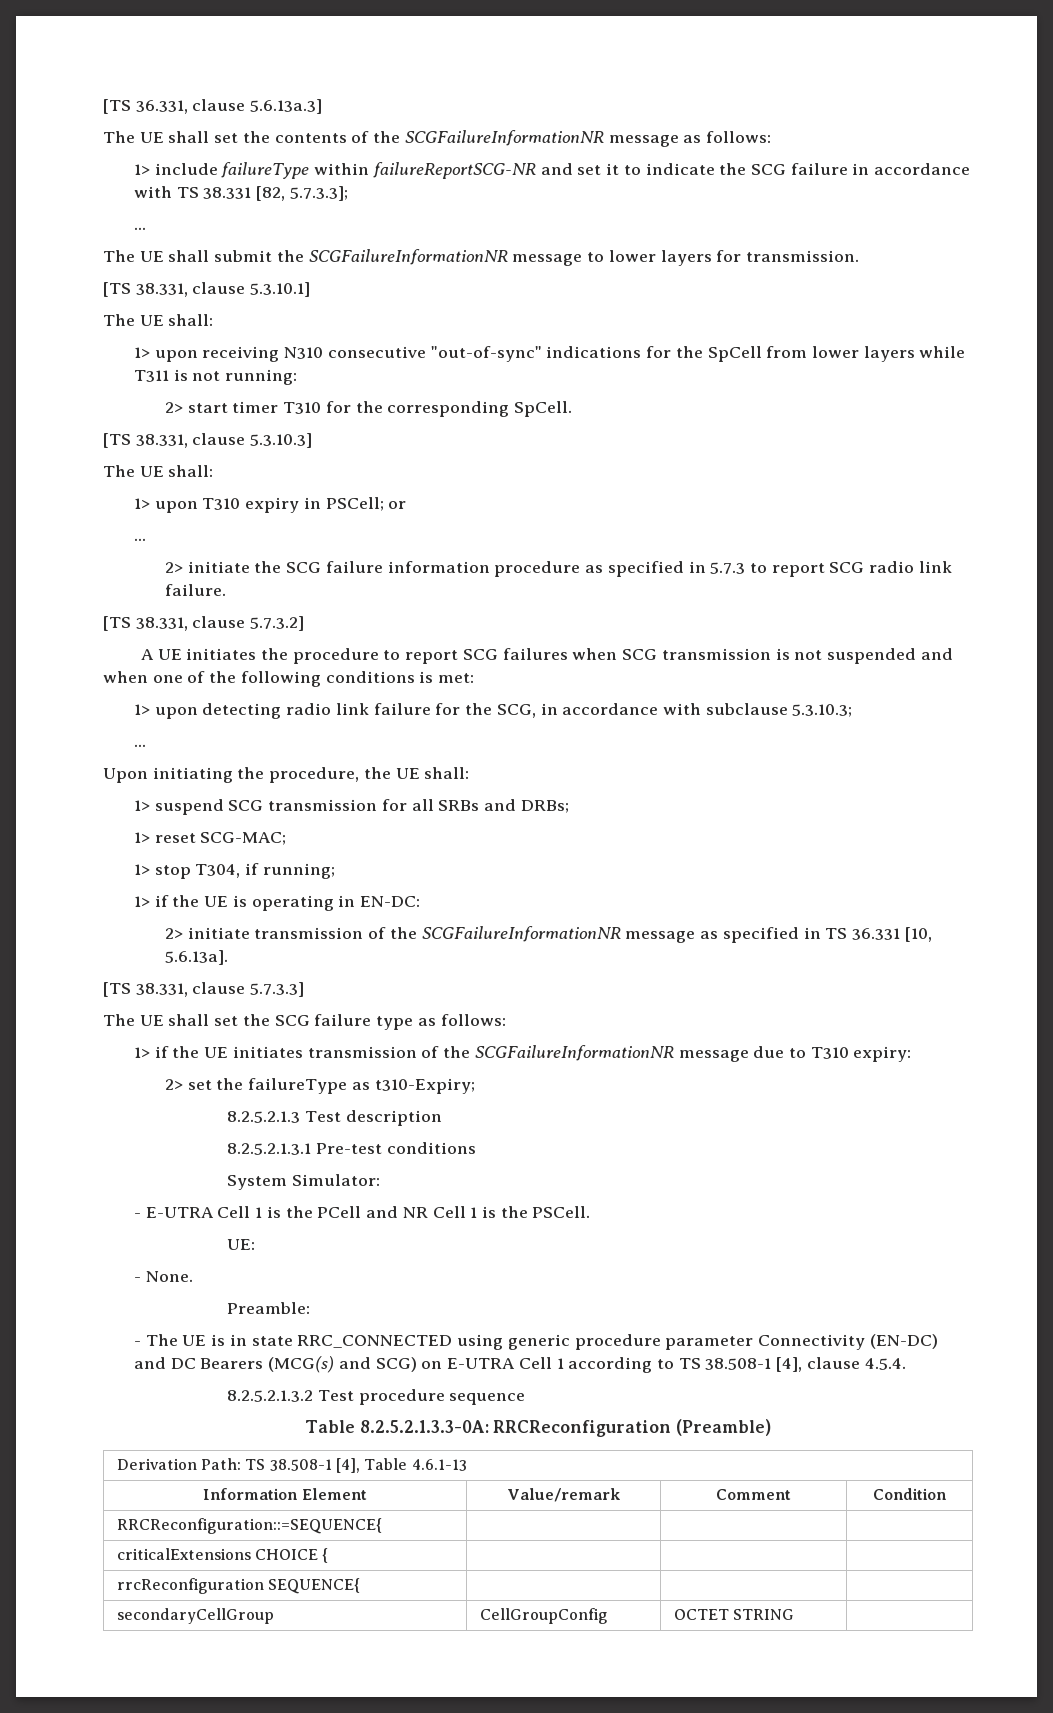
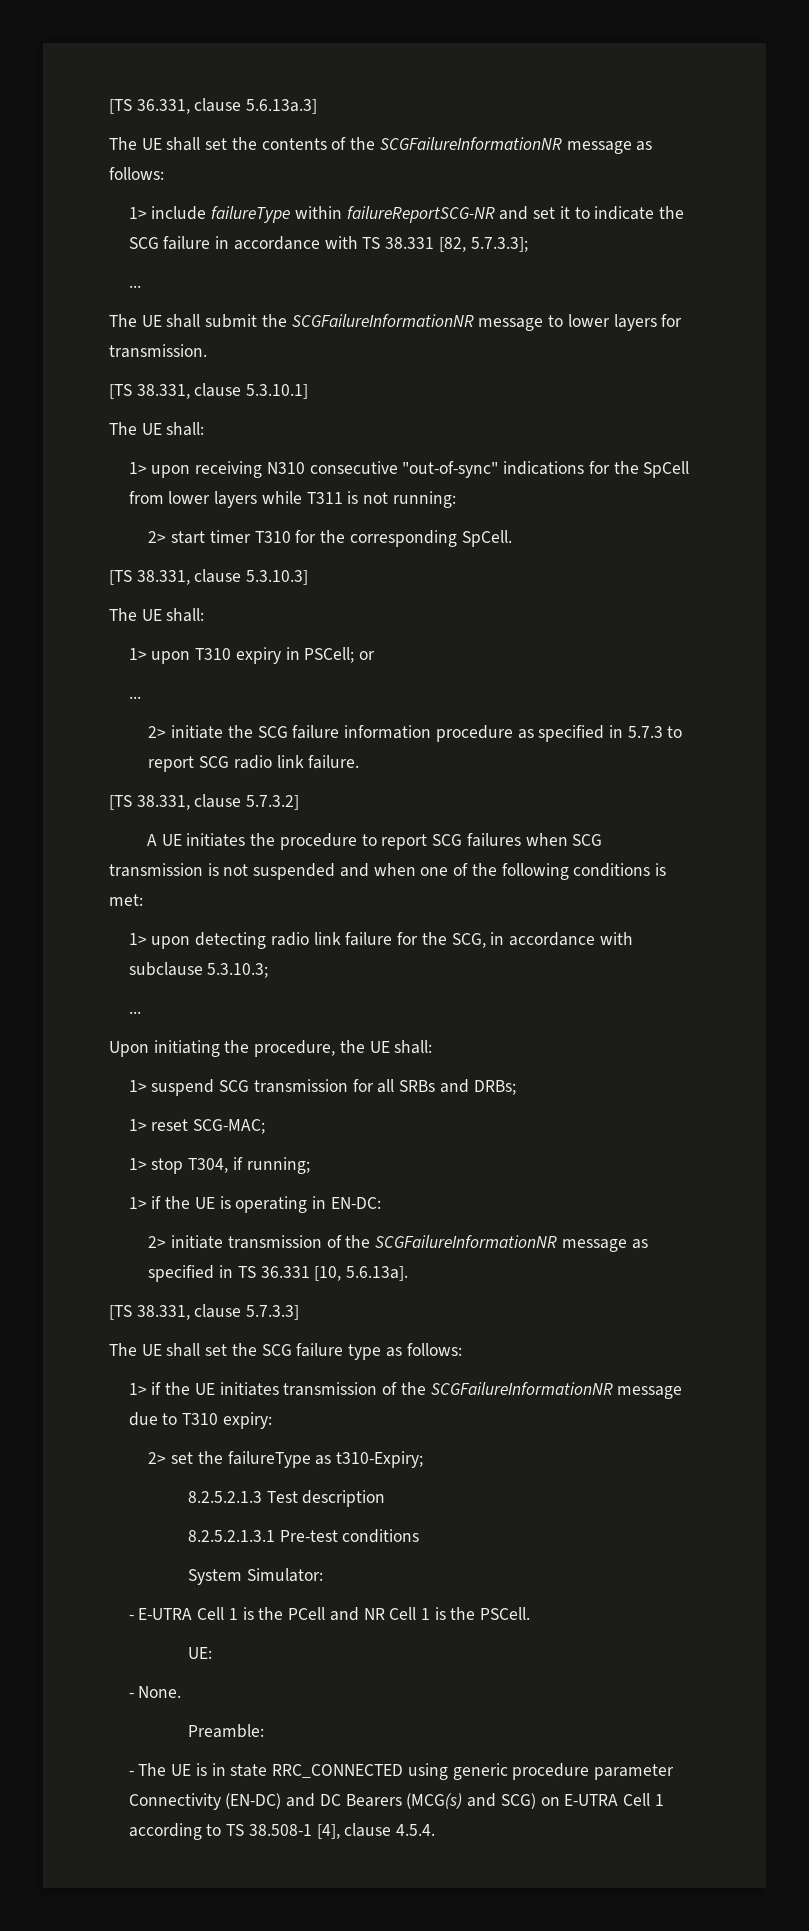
[227,1389,526,1405] [304,1419,772,1437] [116,1458,467,1473] [203,1488,367,1500] [506,1488,620,1502] [716,1489,791,1500] [873,1488,947,1500] [116,1518,382,1534] [116,1548,329,1563] [116,1578,361,1594] [116,1608,274,1624] [479,1608,608,1624] [673,1609,795,1620] // 8.2.5.2.1.3.2 Test procedure sequence // Table 8.2.5.2.1.3.3-0A: RRCReconfiguration (Preamble) // Derivation Path: TS 38.508-1 [4], Table 4.6.1-13 // Information Element | Value/remark | Comment | Condition // RRCReconfiguration::=SEQUENCE{ | | | // criticalExtensions CHOICE { | | | // rrcReconfiguration SEQUENCE{ | | | // secondaryCellGroup | CellGroupConfig | OCTET STRING | -> (436, 1830) none

